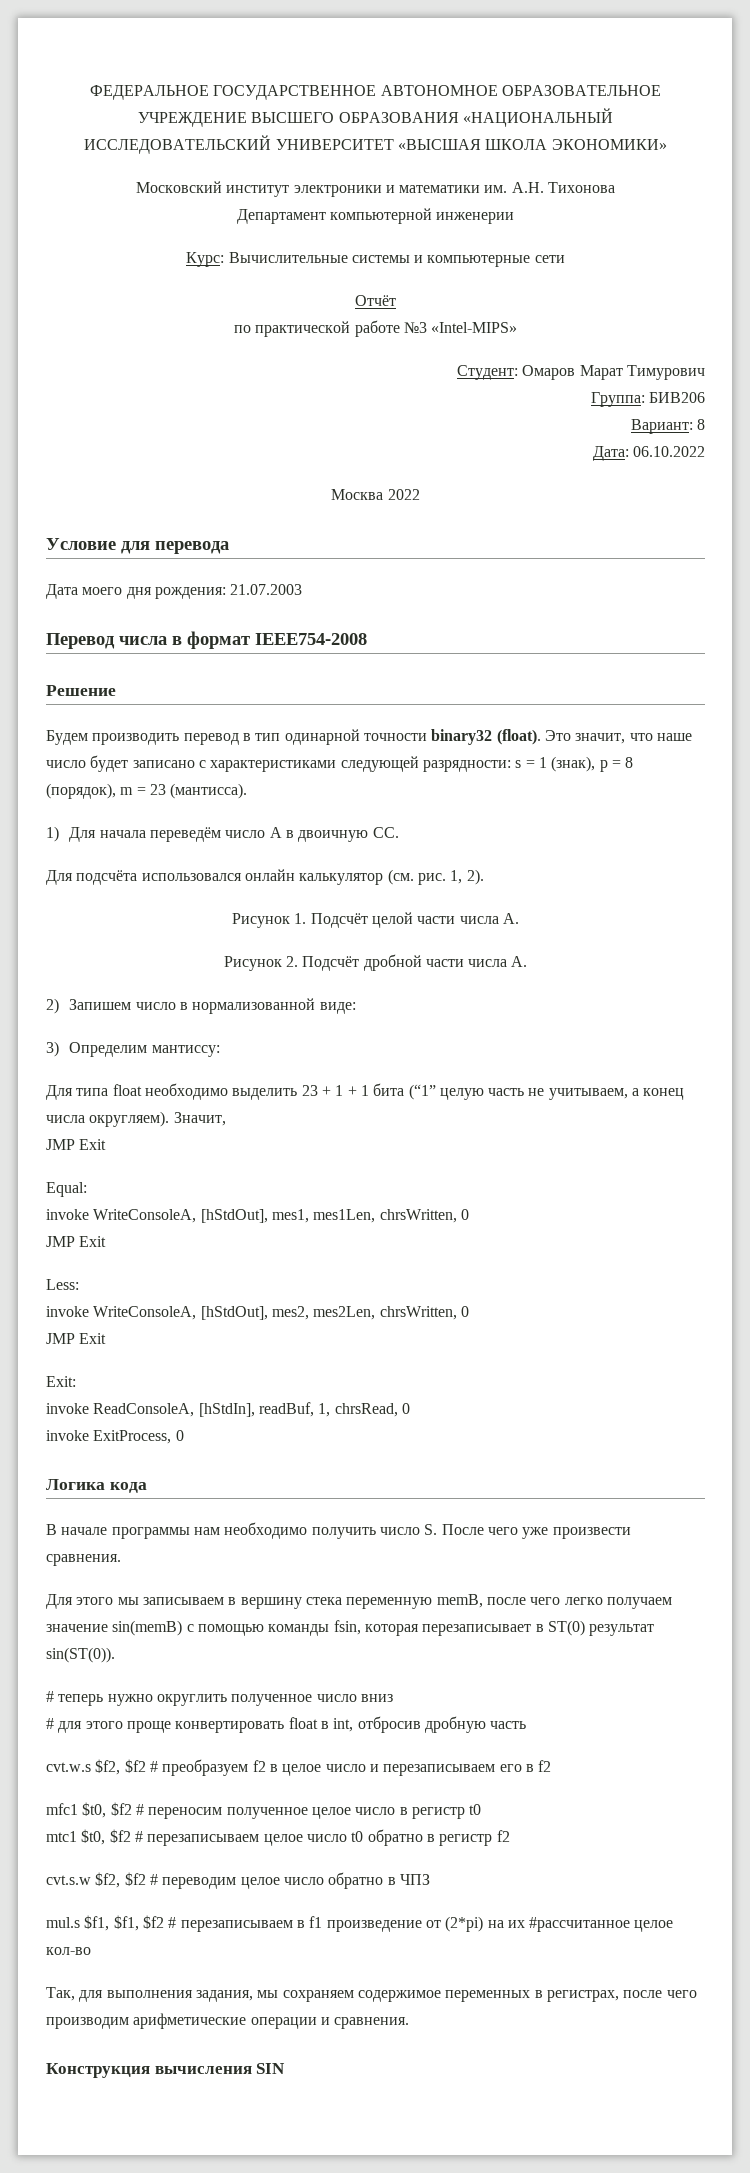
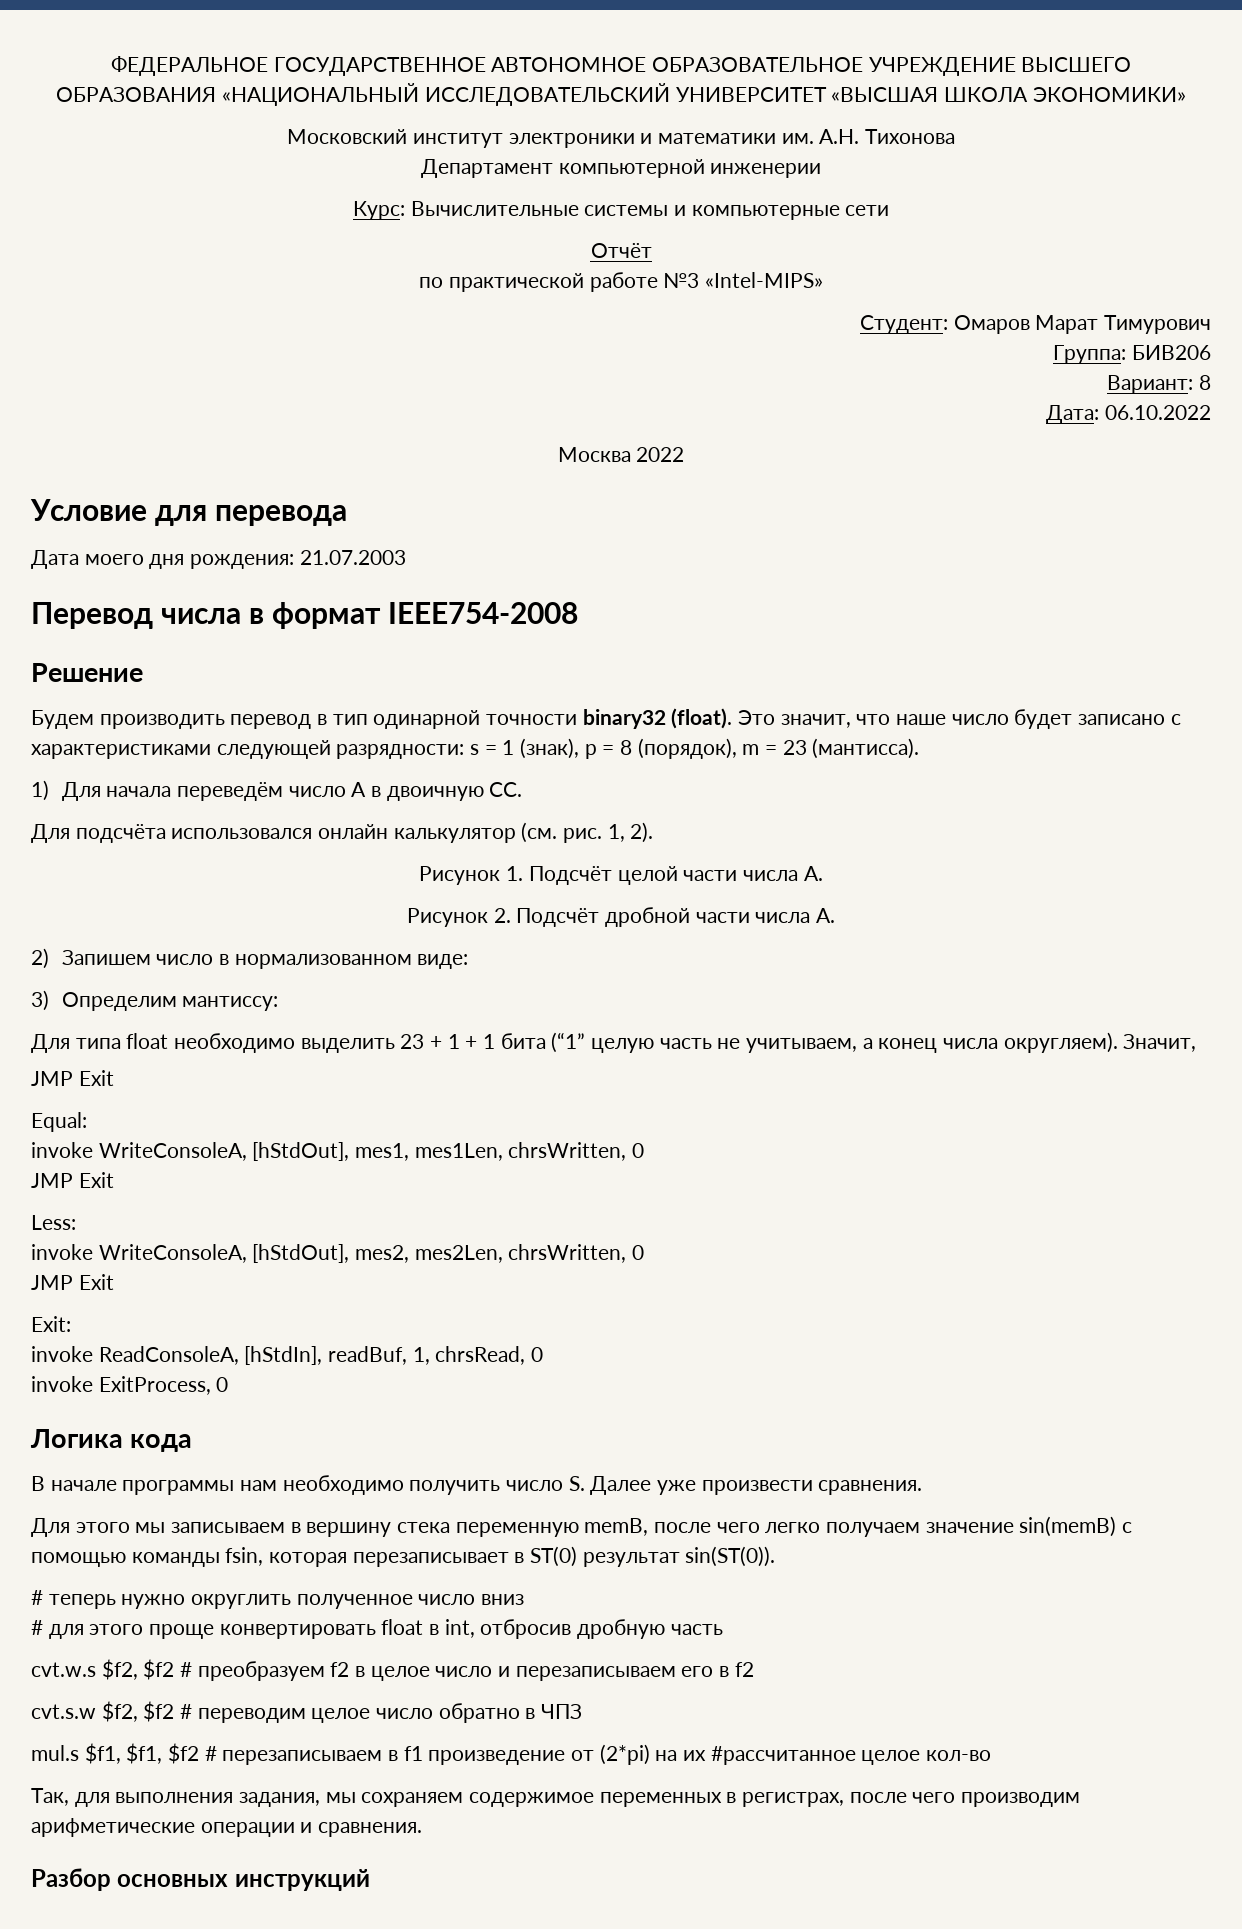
[192,998,316,1014] нормализованной -> [234,954,412,969] нормализованном
[441,1524,518,1535] После чего -> [590,1476,652,1495] Далее
[46,1802,482,1819] [46,1829,510,1846] // mfc1 $t0, $f2 # переносим полученное целое число в регистр t0 // mtc1 $t0, $f2 # перезаписываем целое число t0 обратно в регистр f2 -> (754, 1669) none
[46,2063,286,2078] Конструкция вычисления SIN -> [31,1868,370,1891] Разбор основных инструкций

